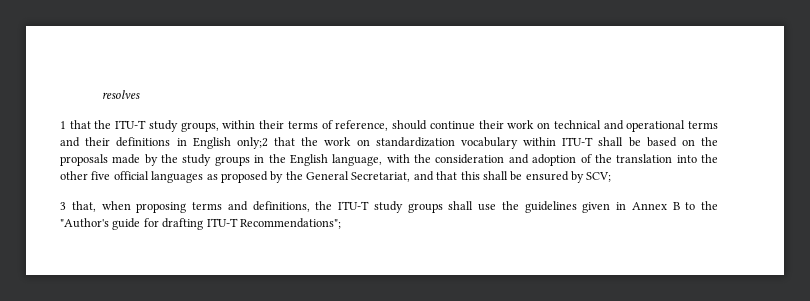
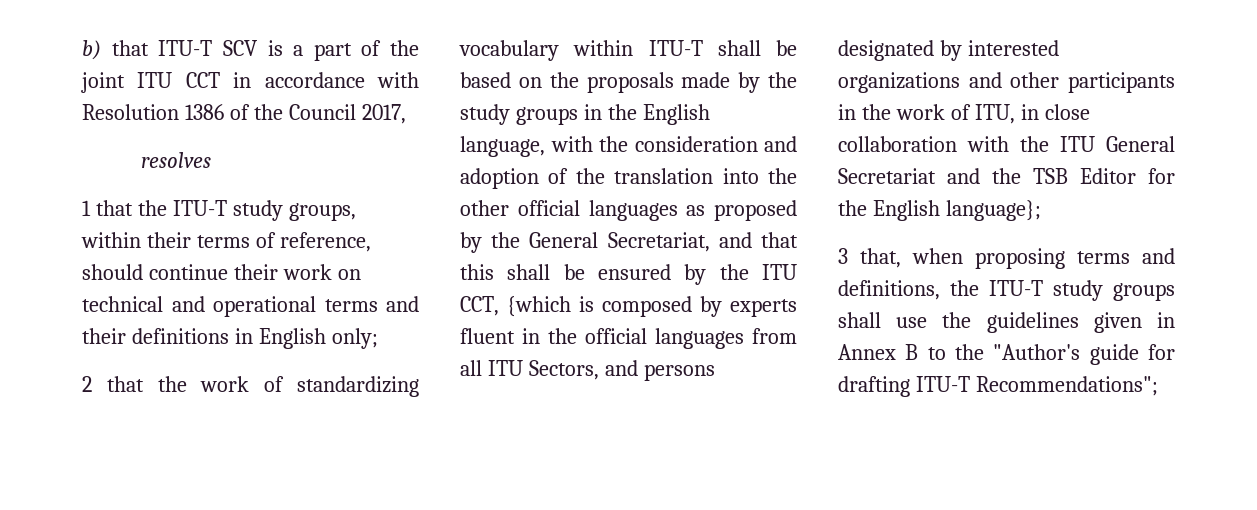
(101, 94) none -> [82,40,419,61] [81,72,419,93] [82,104,406,124] b) that ITU-T SCV is a part of the joint ITU CCT in accordance with Resolution 1386 of the Council 2017, //
[236,137,268,149] only;2 -> [331,328,378,349] [82,376,92,392] only; // 2
[356,137,455,147] on standardization -> [264,376,419,397] of standardizing
[91,171,111,180] five -> (509, 208) none
[586,172,612,182] SCV; -> [719,264,797,280] [460,296,797,317] [460,328,797,349] [460,360,715,381] [838,40,1059,61] [838,72,1175,93] [838,104,1090,124] [838,136,1175,152] [838,168,1175,184] [838,200,1041,221] the ITU CCT, {which is composed by experts fluent in the official languages from all ITU Sectors, and persons designated by interested organizations and other participants in the work of ITU, in close collaboration with the ITU General Secretariat and the TSB Editor for the English language};

